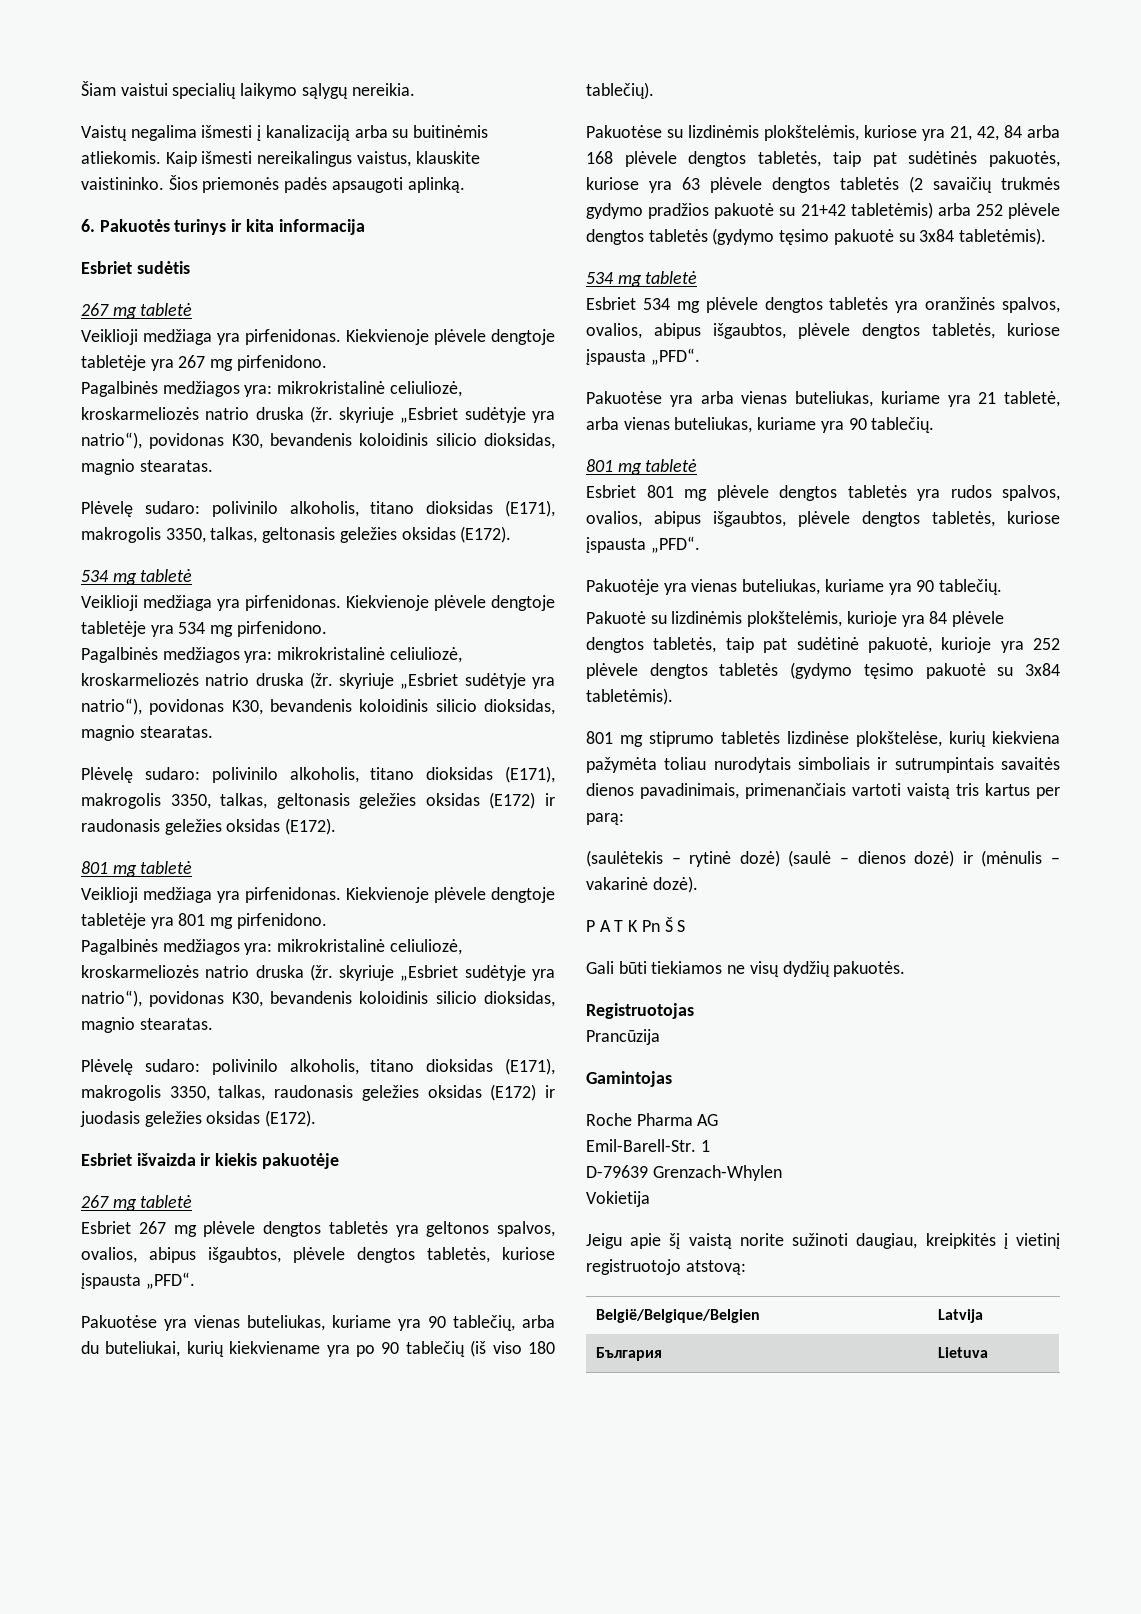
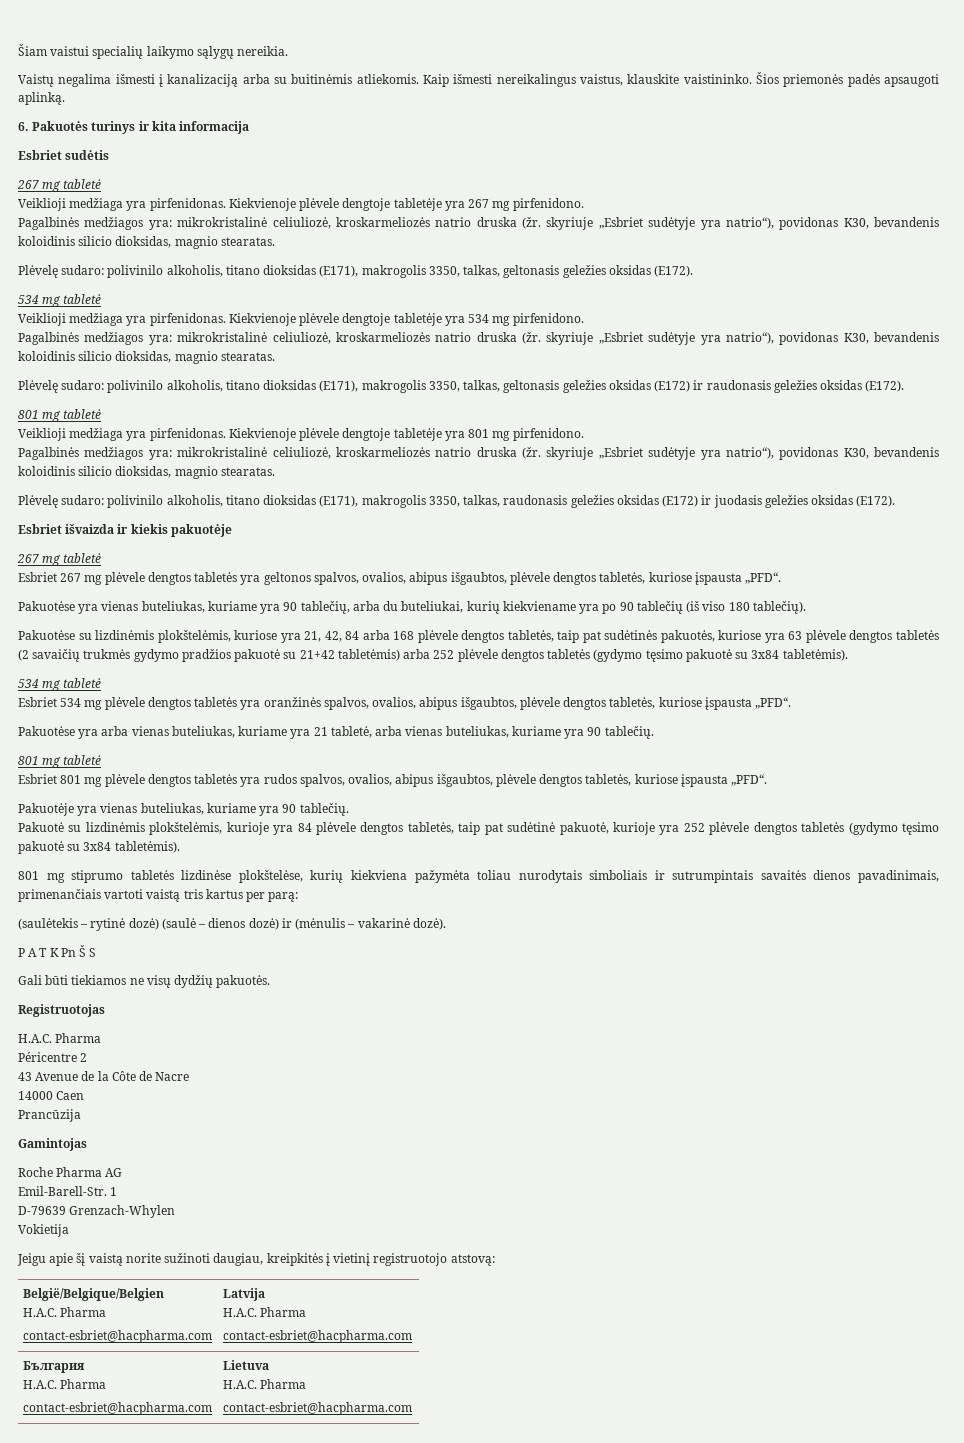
(694, 1011) none -> [18,1033,102,1043] [18,1052,88,1062] [18,1071,190,1081] [18,1091,85,1100] // H.A.C. Pharma // Péricentre 2 // 43 Avenue de la Côte de Nacre // 14000 Caen
[937,1309,983,1323] [595,1347,662,1361] [937,1347,988,1358] | Latvija // България | Lietuva -> [23,1307,107,1317] [23,1330,213,1343] [223,1288,266,1301] [223,1307,307,1317] [223,1330,413,1343] [23,1361,86,1373] [23,1379,107,1389] [23,1402,213,1415] [223,1360,270,1370] [223,1379,307,1389] [223,1402,413,1415] // H.A.C. Pharma // contact-esbriet@hacpharma.com | Latvija // H.A.C. Pharma // contact-esbriet@hacpharma.com // България // H.A.C. Pharma // contact-esbriet@hacpharma.com | Lietuva // H.A.C. Pharma // contact-esbriet@hacpharma.com

